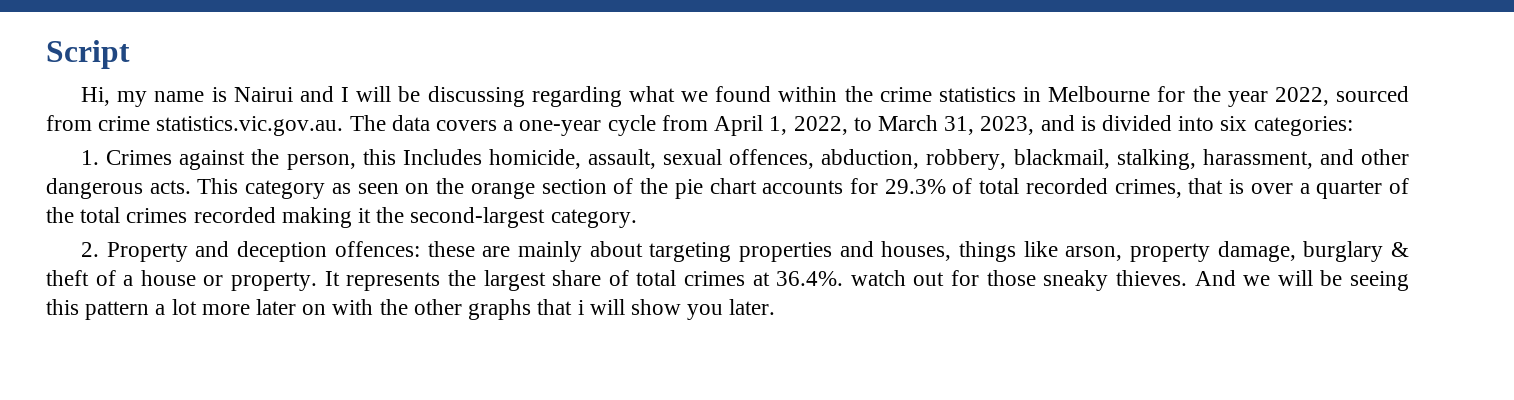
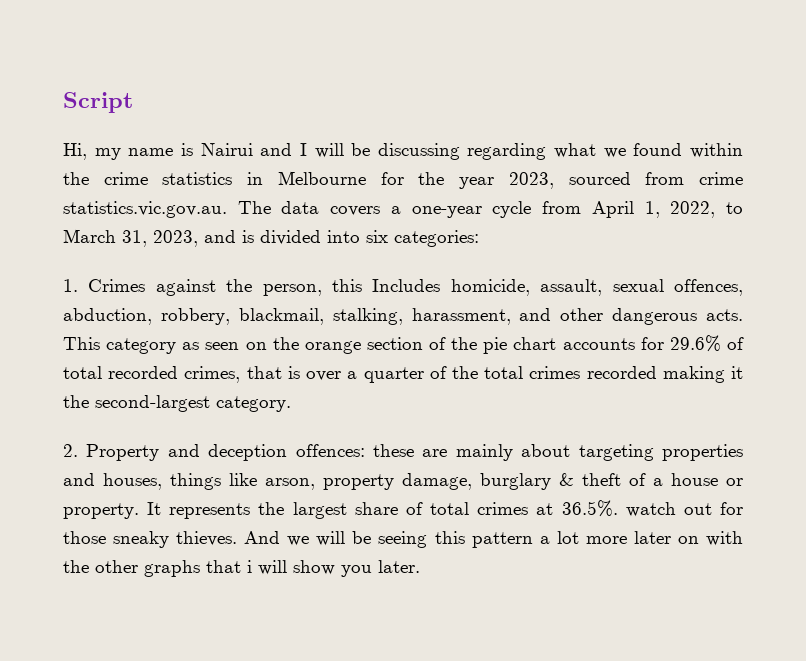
[1274,87,1329,106] 2022, -> [508,172,554,189] 2023,
[884,179,946,194] 29.3% -> [669,335,721,352] 29.6%
[776,271,844,286] 36.4%. -> [561,500,618,517] 36.5%.

